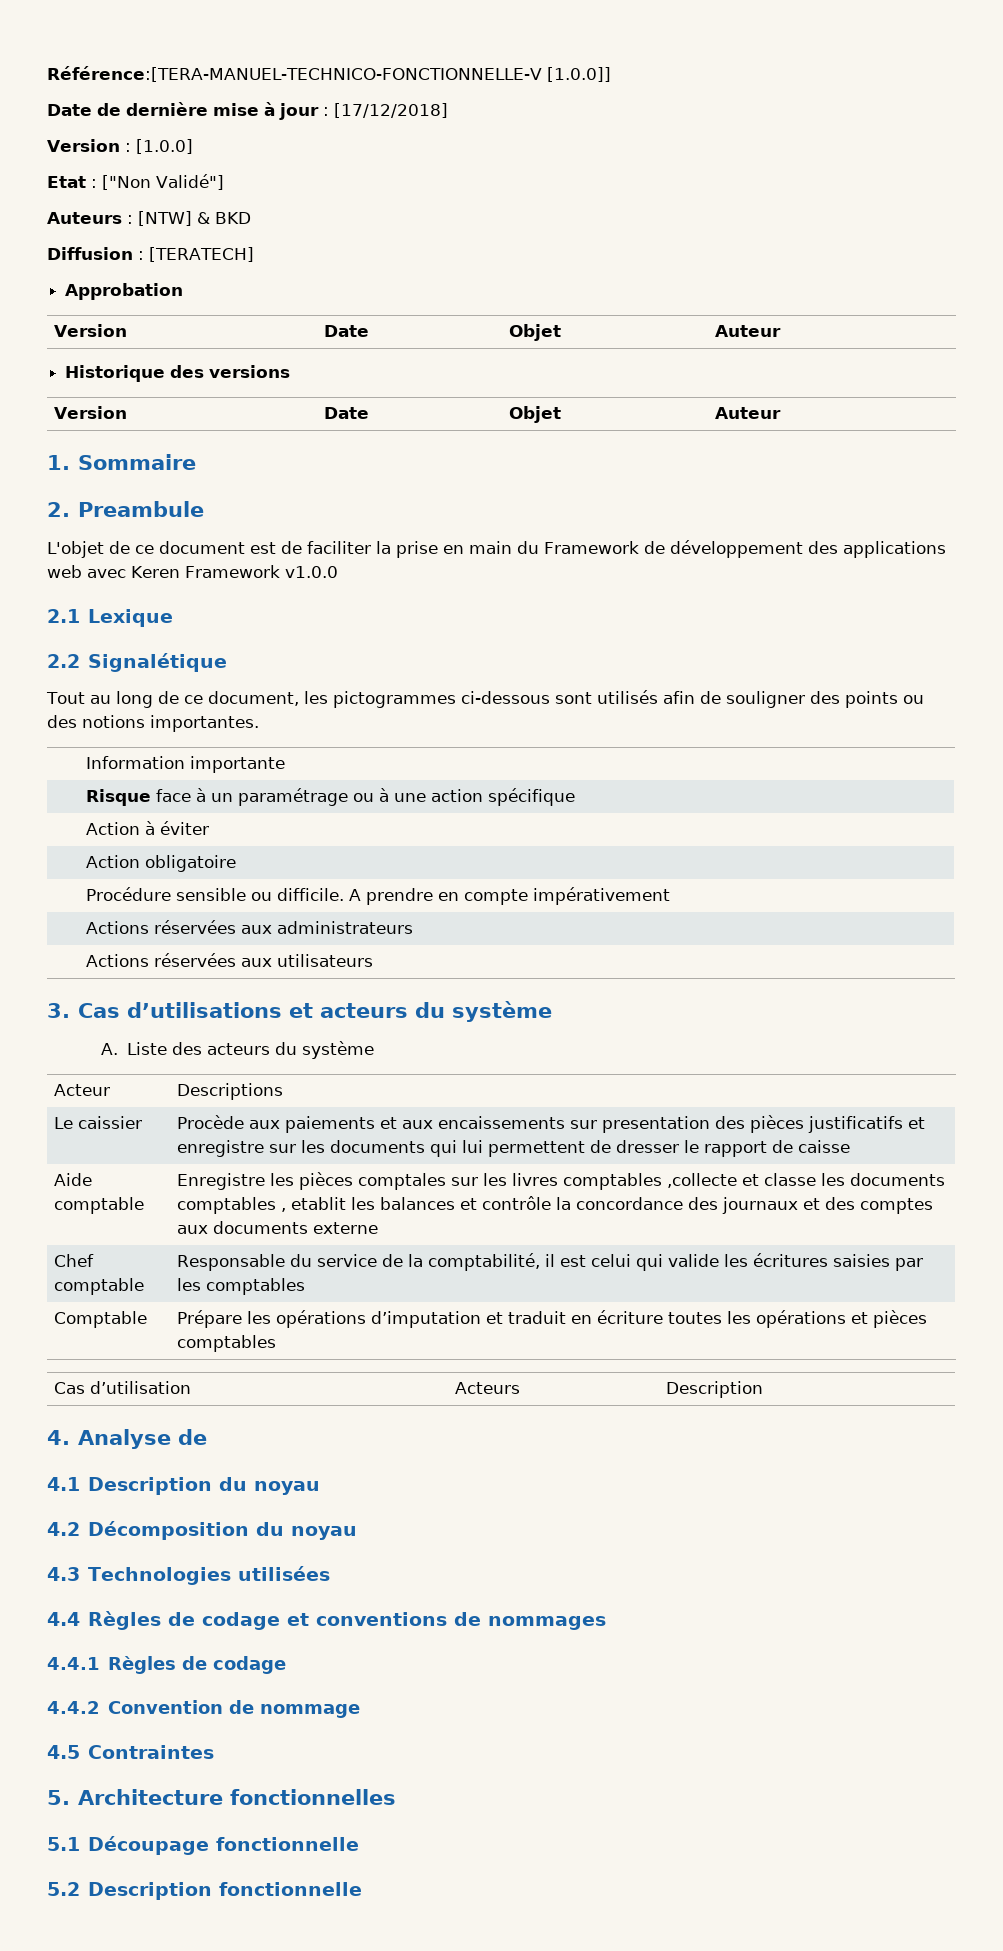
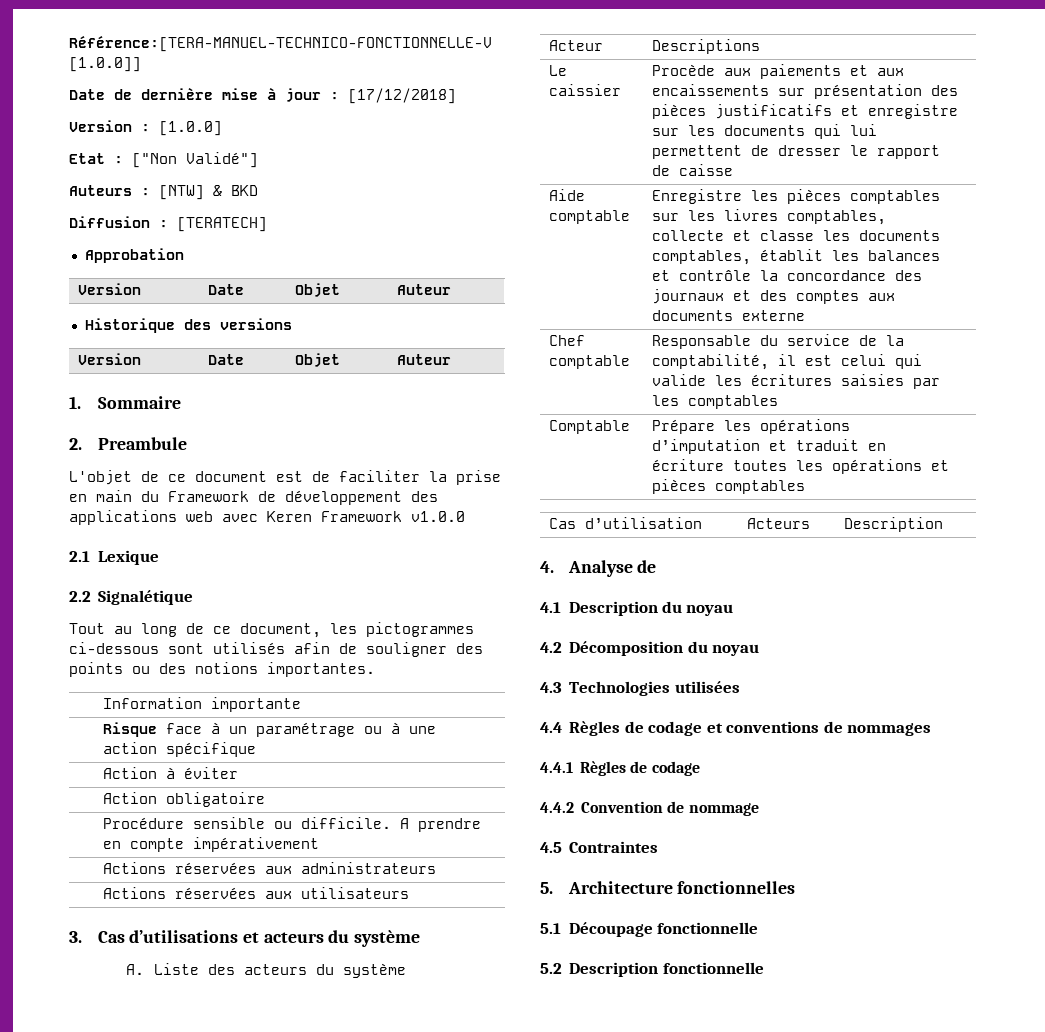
[602,1116,711,1133] presentation -> [814,84,923,99] présentation
[358,1173,447,1190] comptales -> [850,190,941,204] comptables
[563,1173,738,1190] comptables ,collecte -> [787,210,887,225] [652,230,725,241] comptables, collecte
[177,1197,347,1214] comptables , etablit -> [652,249,824,265] comptables, établit

